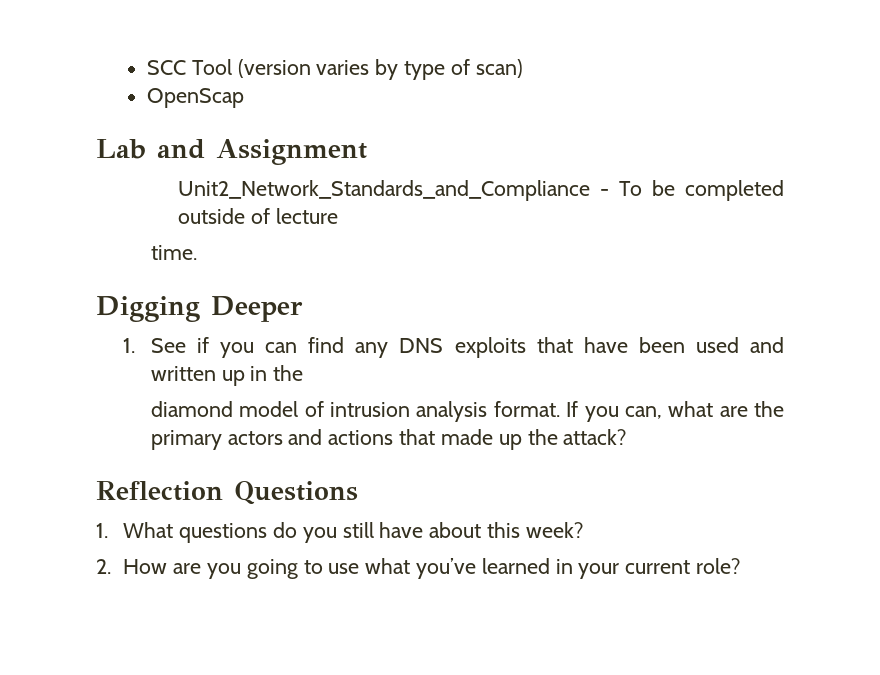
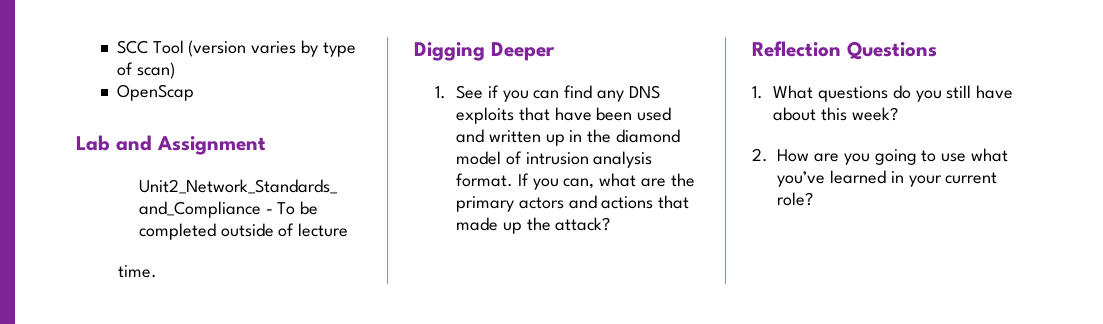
(304, 373) // -> (612, 136) none

